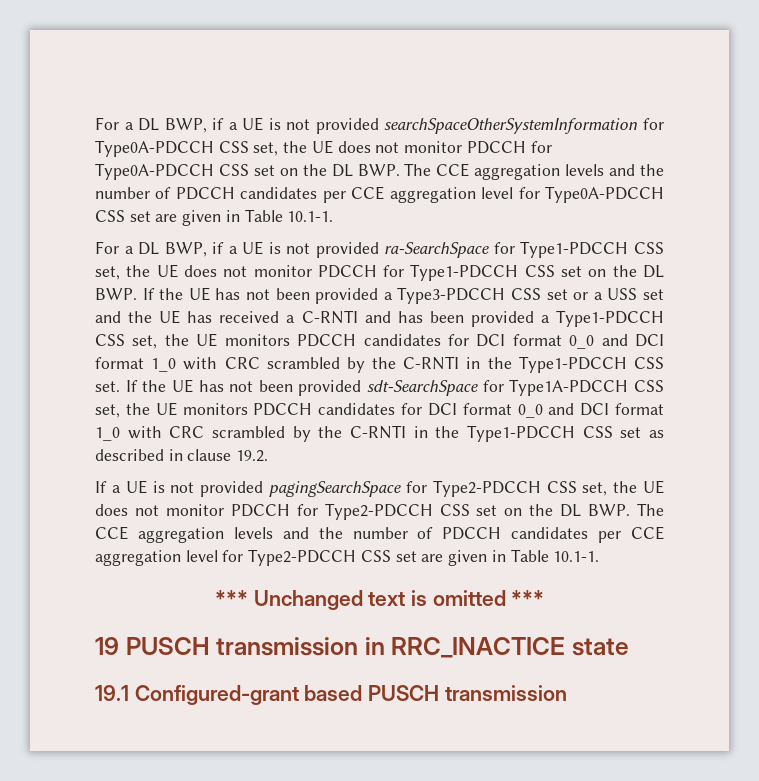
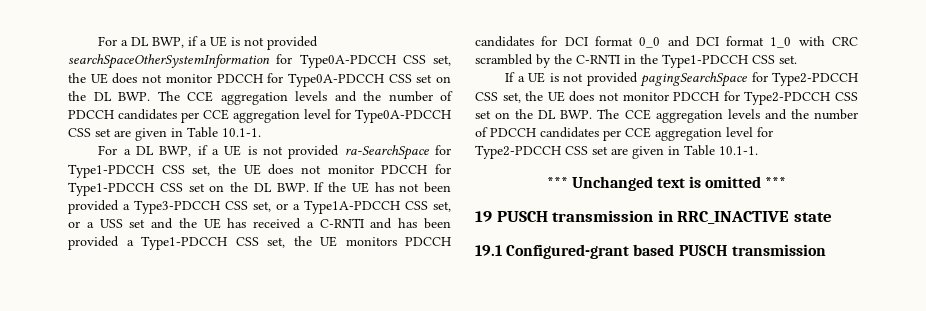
[546,289,568,300] set -> [253,200,451,214] set, or a Type1A-PDCCH CSS set,
[125,379,664,396] [95,402,664,418] [95,425,664,442] [95,449,269,462] If the UE has not been provided sdt-SearchSpace for Type1A-PDCCH CSS set, the UE monitors PDCCH candidates for DCI format 0_0 and DCI format 1_0 with CRC scrambled by the C-RNTI in the Type1-PDCCH CSS set as described in clause 19.2. -> (797, 59) none
[391,637,566,658] RRC_INACTICE -> [677,211,790,224] RRC_INACTIVE

